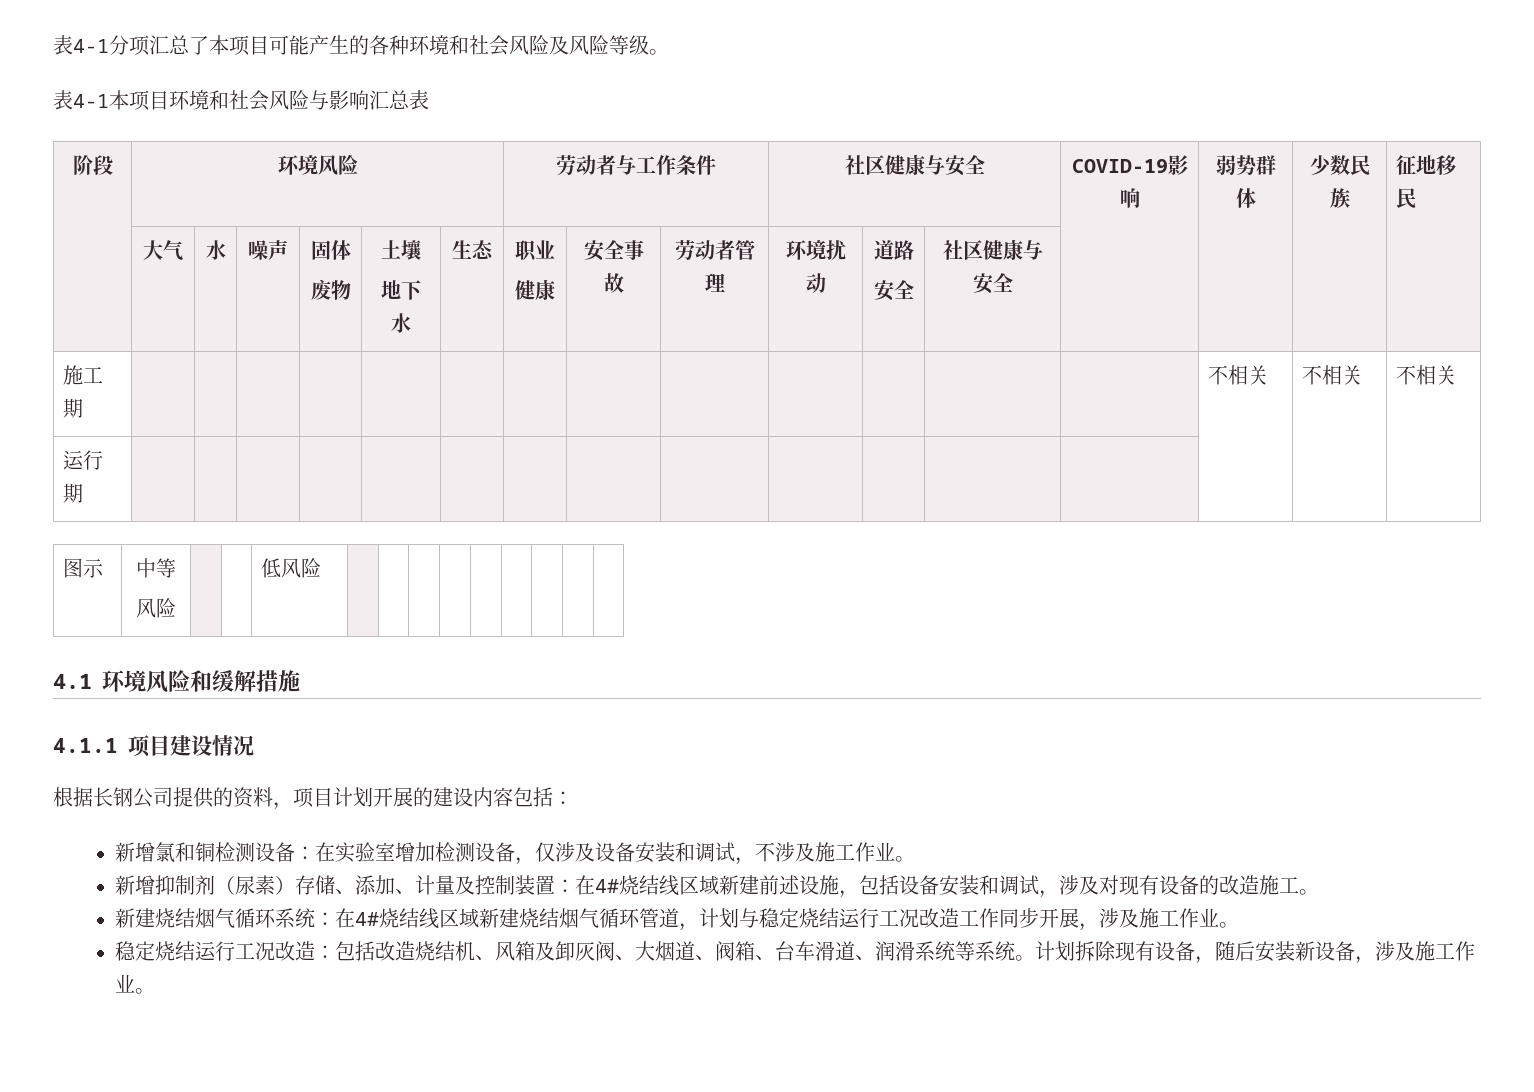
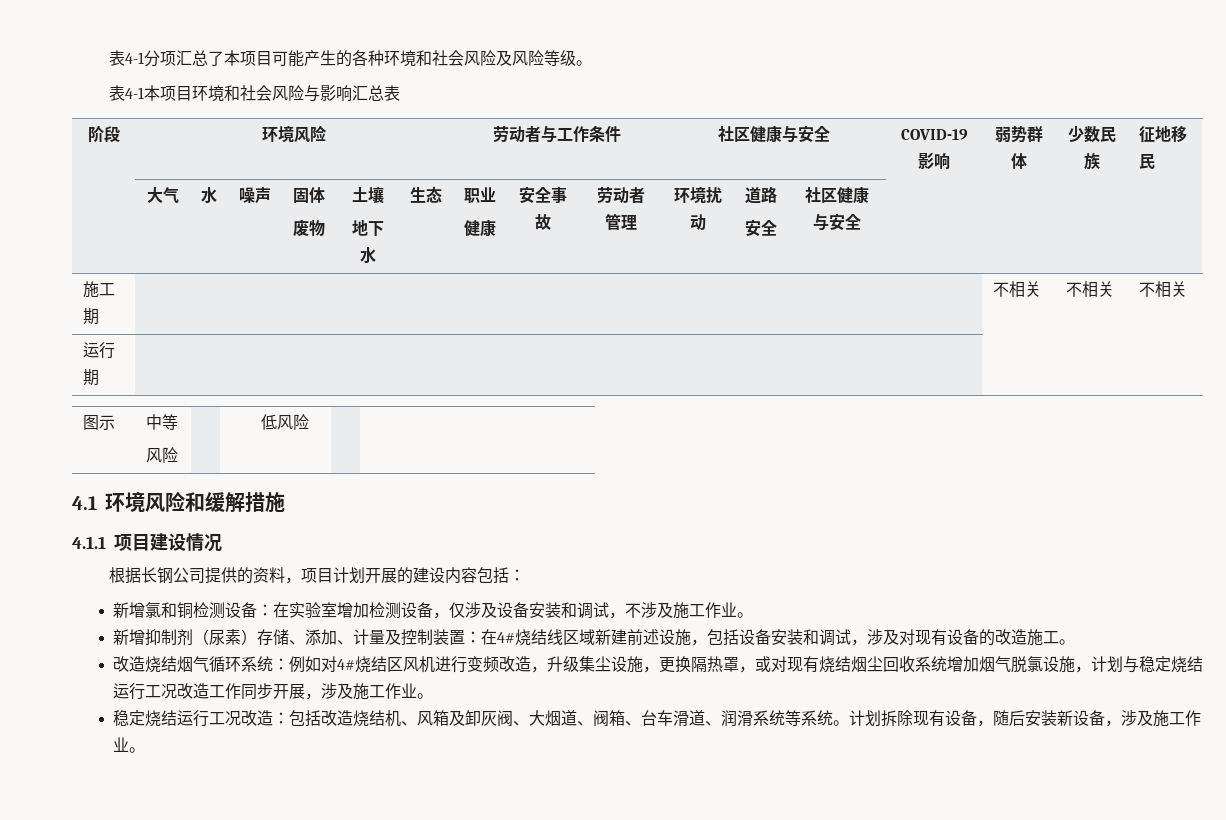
[114,908,155,928] 新建 -> [112,656,145,672] 改造
[334,908,679,929] 在4#烧结线区域新建烧结烟气循环管道 -> [288,656,1075,673] 例如对4#烧结区风机进行变频改造，升级集尘设施，更换隔热罩，或对现有烧结烟尘回收系统增加烟气脱氯设施

